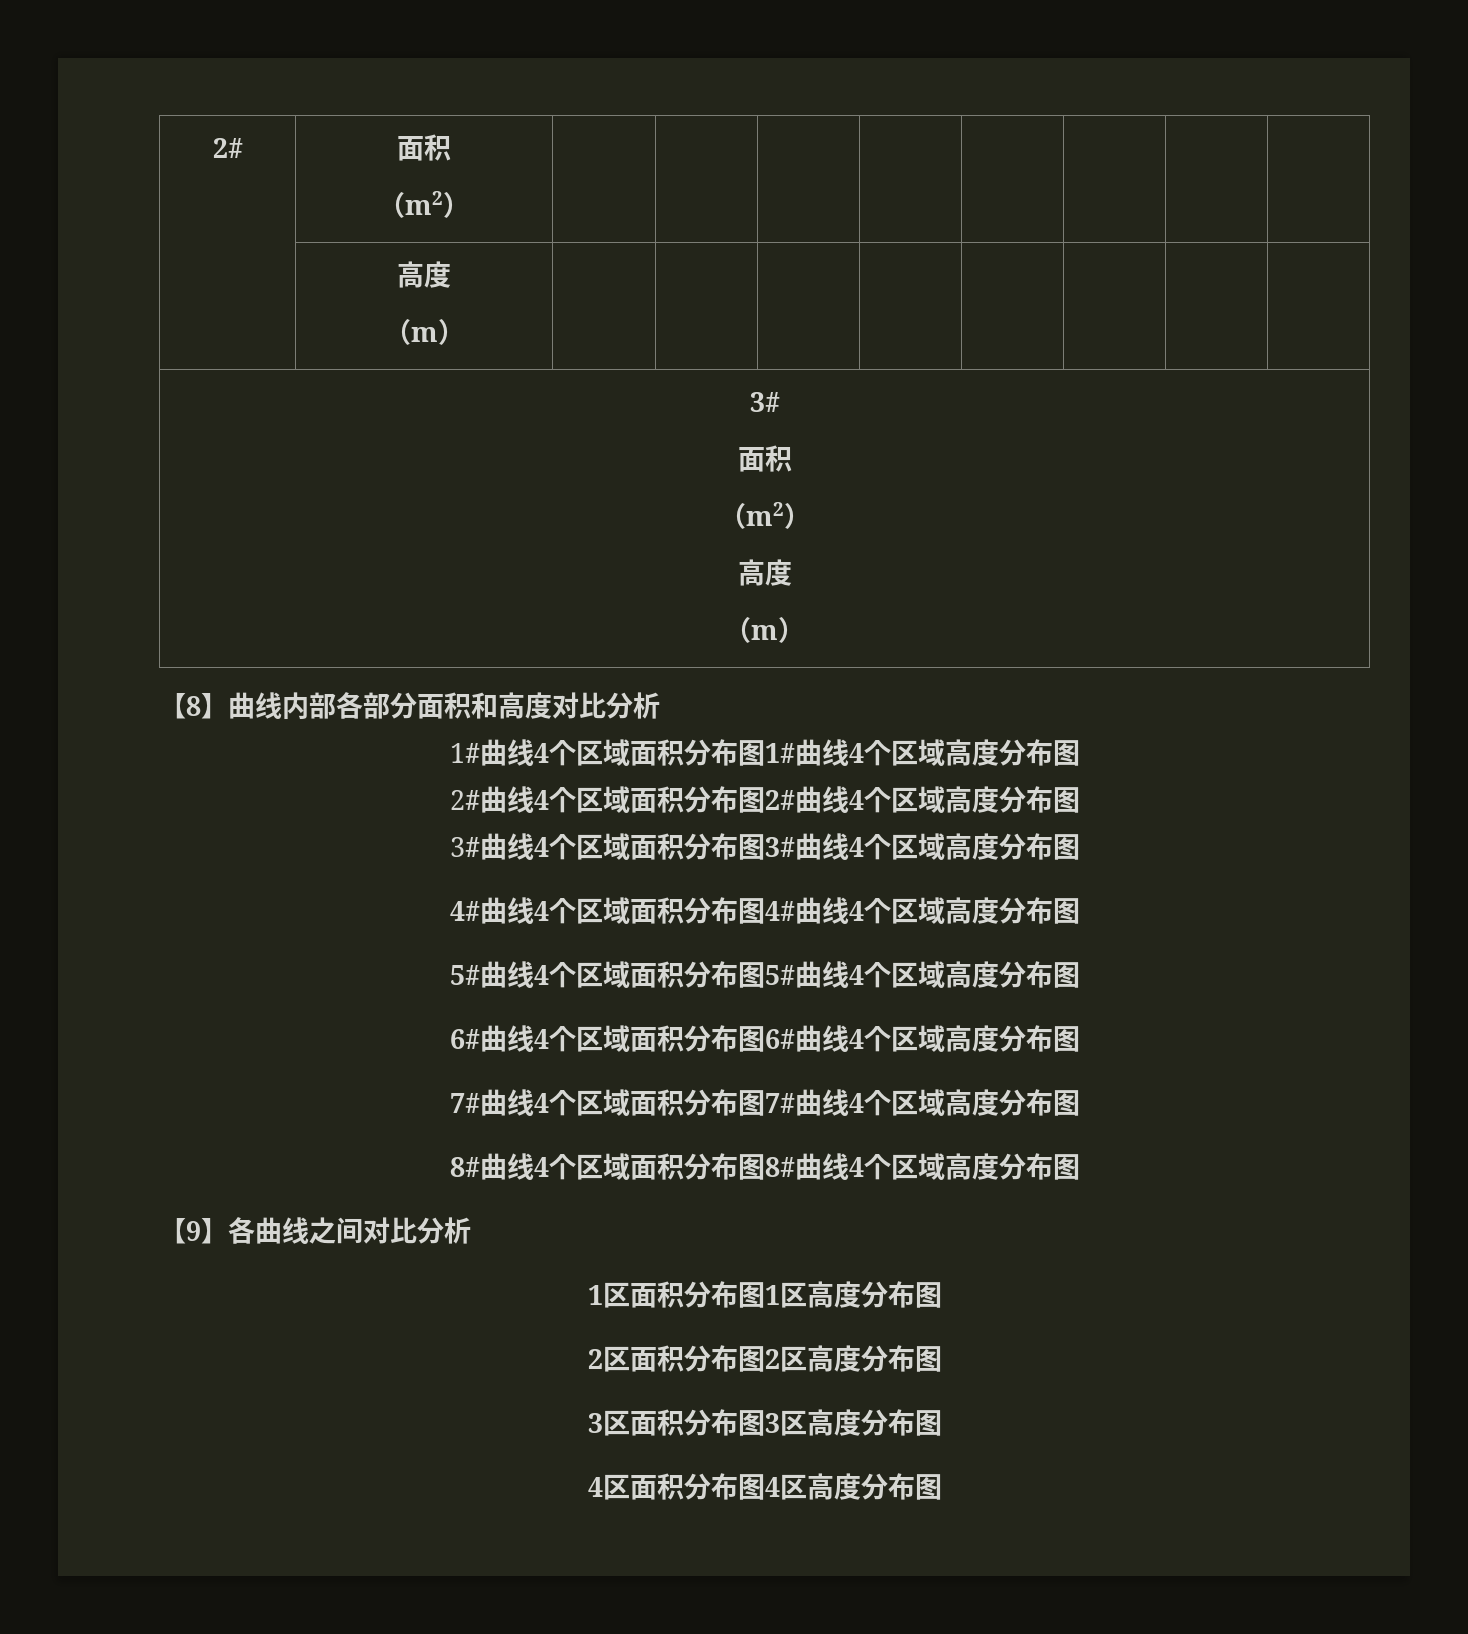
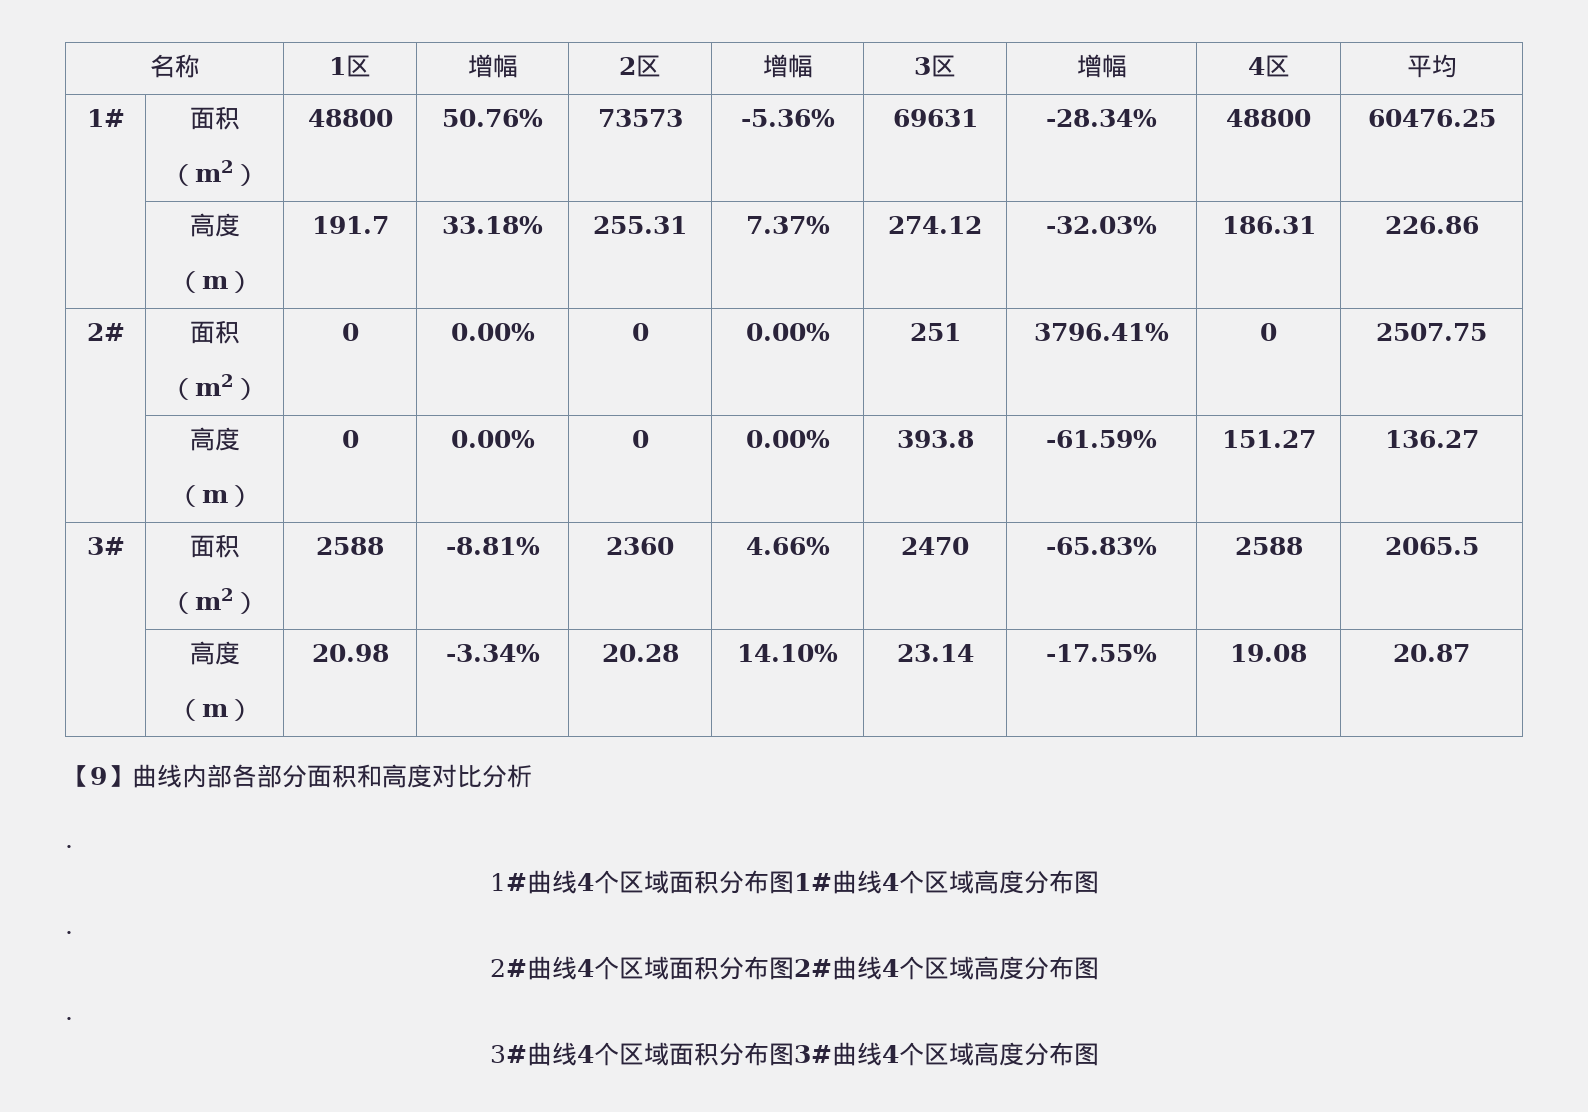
[212,138,243,158] [397,134,451,161] [378,191,470,218] [397,261,451,288] [383,319,465,345] [749,392,780,412] [737,445,792,472] [718,502,811,529] [737,559,792,586] [724,617,805,643] [159,693,201,719] 2# | 面积 // （m2） | | | | | | | | // | 高度 // （m） | | | | | | | | // 3# // 面积 // （m2） // 高度 // （m） // 【8 -> [149,54,200,78] [329,55,371,77] [467,54,518,78] [619,55,661,77] [762,54,813,78] [914,55,956,77] [1076,54,1127,78] [1247,55,1290,77] [1406,54,1457,78] [86,109,125,127] [189,106,240,130] [170,160,259,186] [307,109,393,127] [442,109,543,127] [597,109,683,127] [740,109,835,127] [892,109,978,127] [1046,109,1157,127] [1226,109,1311,127] [1367,109,1496,127] [189,213,240,237] [176,271,253,293] [311,216,389,234] [442,216,543,234] [593,216,687,234] [745,216,830,234] [888,216,982,234] [1046,216,1157,234] [1221,216,1316,234] [1384,216,1479,234] [86,323,125,341] [189,320,240,344] [170,374,259,400] [341,323,359,341] [450,323,535,341] [631,323,649,341] [745,323,830,341] [909,323,961,341] [1034,323,1169,341] [1260,323,1277,341] [1376,323,1487,341] [189,427,240,451] [176,485,253,507] [341,430,359,448] [450,430,535,448] [631,430,649,448] [745,430,830,448] [896,430,974,448] [1046,430,1157,448] [1221,430,1316,448] [1384,430,1479,448] [86,537,125,555] [189,534,240,558] [170,588,259,614] [316,537,384,555] [445,537,540,555] [606,537,674,555] [745,537,830,555] [901,537,969,555] [1046,537,1157,555] [1234,537,1303,555] [1384,537,1479,555] [189,641,240,665] [176,699,253,721] [311,644,389,662] [445,644,540,662] [601,644,679,662] [737,644,838,662] [896,644,974,662] [1046,644,1157,662] [1230,644,1307,662] [1393,644,1470,662] [65,765,107,787] 名称 | 1区 | 增幅 | 2区 | 增幅 | 3区 | 增幅 | 4区 | 平均 // 1# | 面积 // （m2） | 48800 | 50.76% | 73573 | -5.36% | 69631 | -28.34% | 48800 | 60476.25 // | 高度 // （m） | 191.7 | 33.18% | 255.31 | 7.37% | 274.12 | -32.03% | 186.31 | 226.86 // 2# | 面积 // （m2） | 0 | 0.00% | 0 | 0.00% | 251 | 3796.41% | 0 | 2507.75 // | 高度 // （m） | 0 | 0.00% | 0 | 0.00% | 393.8 | -61.59% | 151.27 | 136.27 // 3# | 面积 // （m2） | 2588 | -8.81% | 2360 | 4.66% | 2470 | -65.83% | 2588 | 2065.5 // | 高度 // （m） | 20.98 | -3.34% | 20.28 | 14.10% | 23.14 | -17.55% | 19.08 | 20.87 // 【9
(660, 705) none -> [65,845,73,848] // .
(1080, 753) none -> [65,931,73,934] // .
(1080, 800) none -> [65,1017,73,1020] // .
[450,897,1080,924] [450,961,1080,988] [450,1025,1080,1052] [450,1089,1080,1116] [450,1153,1080,1180] [159,1217,471,1244] [588,1281,942,1308] [588,1345,942,1372] [588,1409,942,1436] [588,1473,942,1500] // 4#曲线4个区域面积分布图4#曲线4个区域高度分布图 // 5#曲线4个区域面积分布图5#曲线4个区域高度分布图 // 6#曲线4个区域面积分布图6#曲线4个区域高度分布图 // 7#曲线4个区域面积分布图7#曲线4个区域高度分布图 // 8#曲线4个区域面积分布图8#曲线4个区域高度分布图 // 【9】各曲线之间对比分析 // 1区面积分布图1区高度分布图 // 2区面积分布图2区高度分布图 // 3区面积分布图3区高度分布图 // 4区面积分布图4区高度分布图 -> (1099, 1054) none

